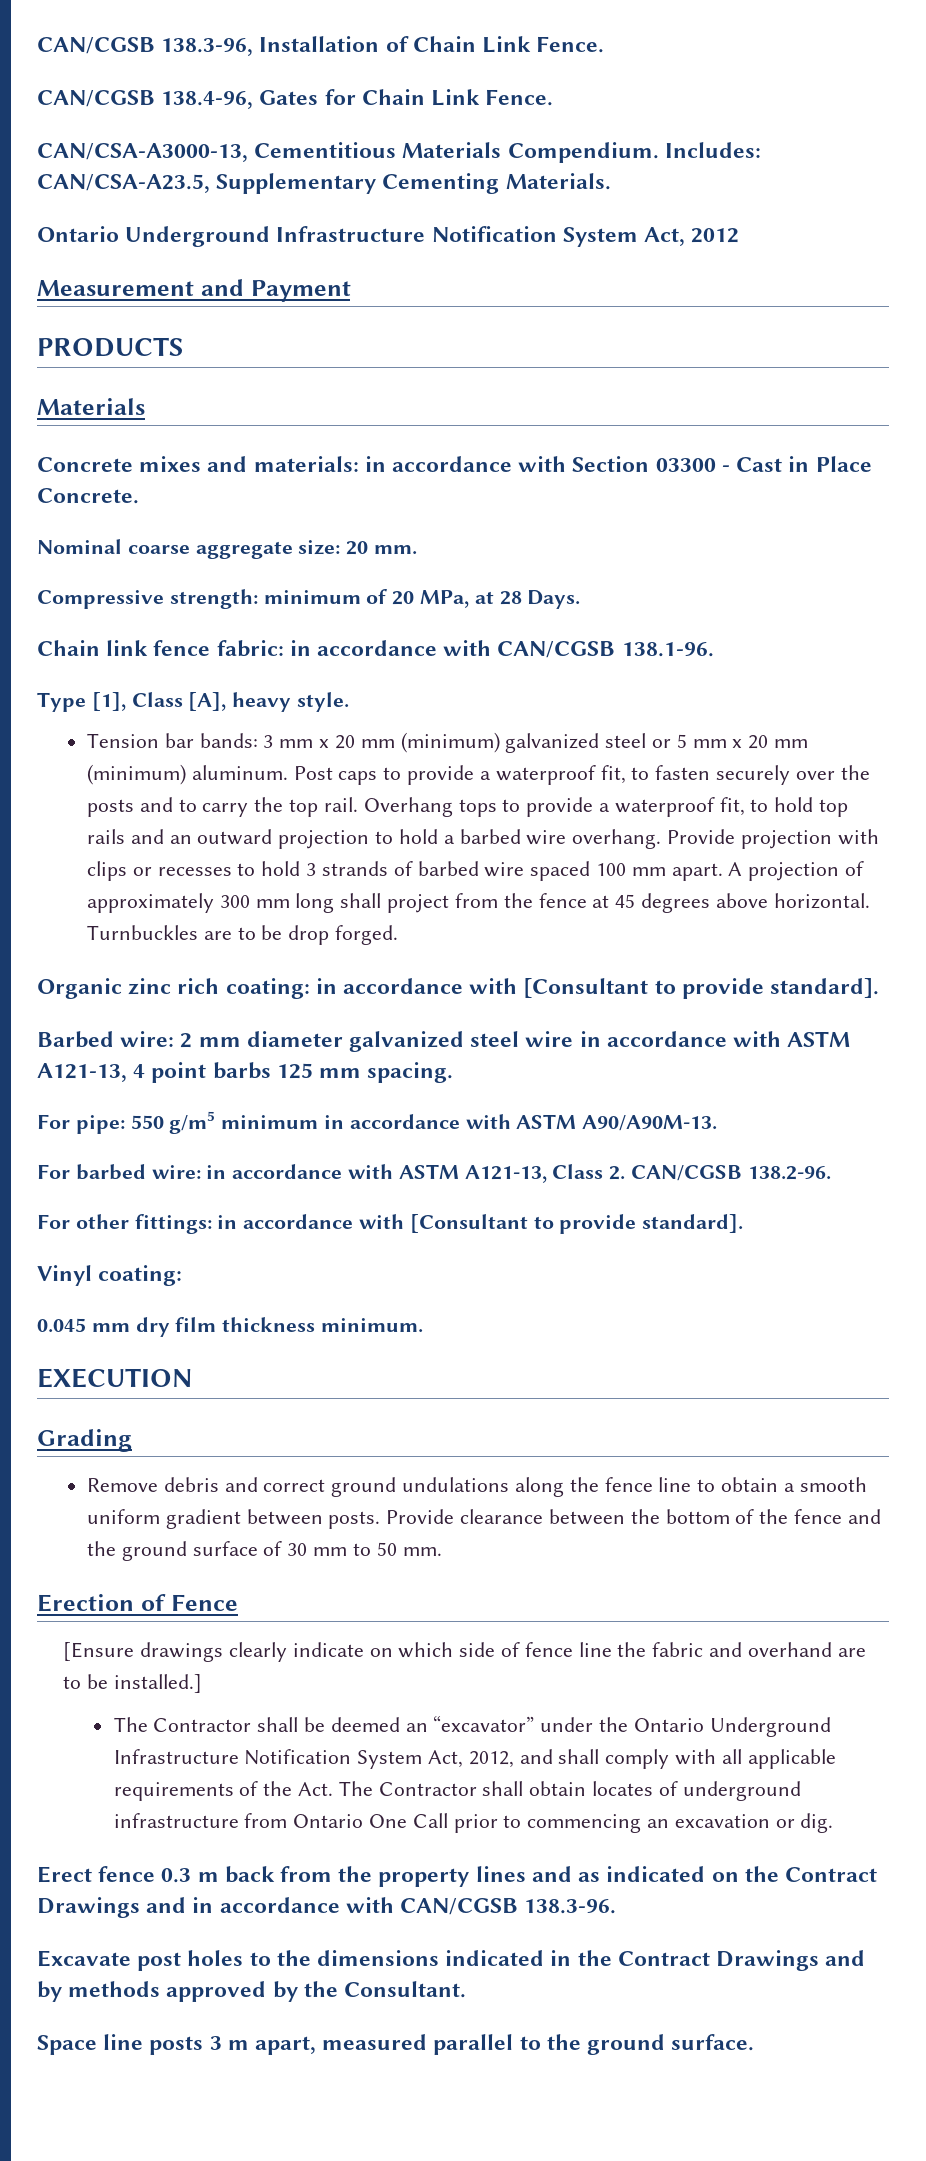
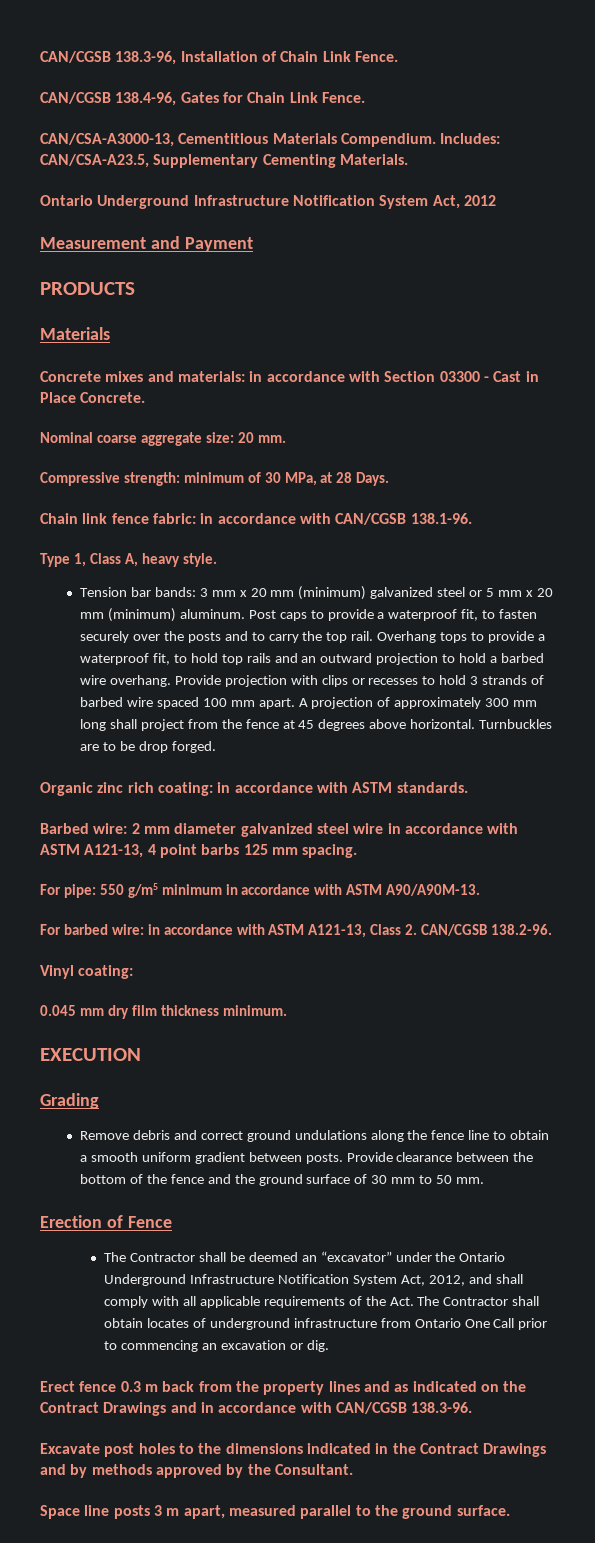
[392,591,415,605] 20 -> [264,472,281,483] 30
[91,692,227,711] [1], Class [A], -> [73,553,138,567] 1, Class A,
[523,978,880,999] [Consultant to provide standard]. -> [352,782,468,793] ASTM standards.
[37,1214,744,1234] // For other fittings: in accordance with [Consultant to provide standard]. -> (553, 929) none
[63,1642,866,1662] [63,1674,203,1693] // [Ensure drawings clearly indicate on which side of fence line the fabric and overhand are to be installed.] -> (172, 1222) none

